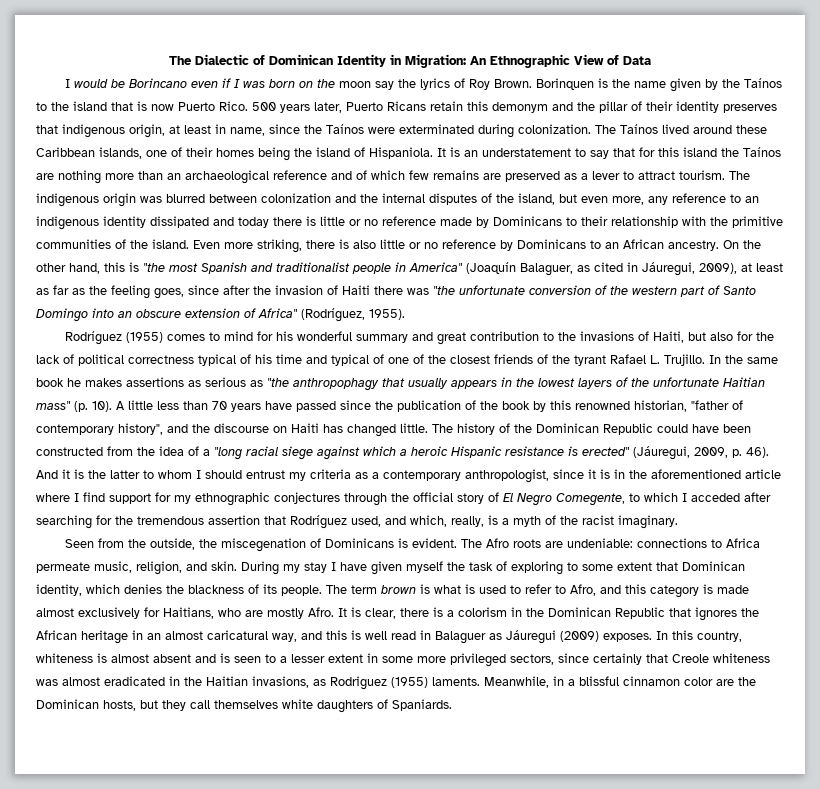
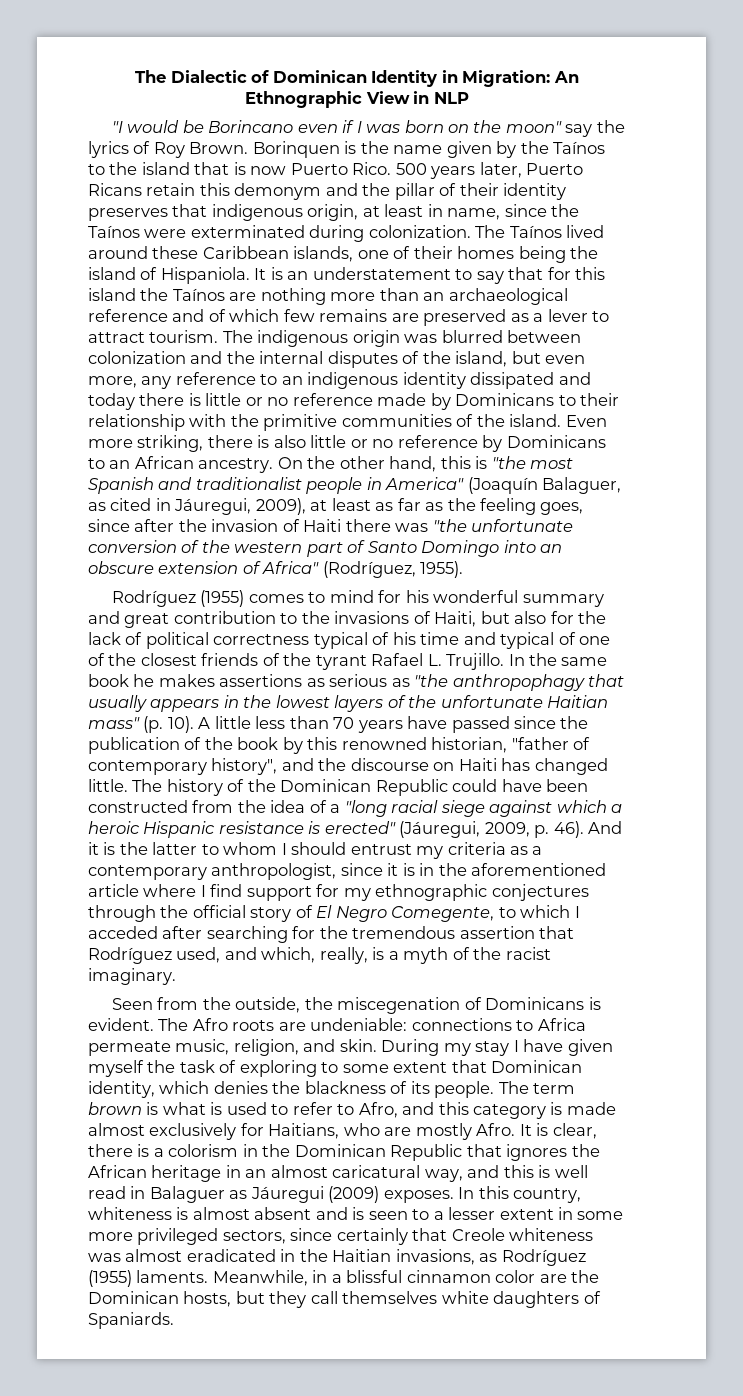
[607,55,651,65] [64,79,70,88] of Data // I -> [413,91,469,104] [111,121,123,133] in NLP // "I
[338,81,371,88] moon -> [505,121,562,133] moon"
[330,676,387,690] Rodriguez -> [501,1249,586,1266] Rodríguez

